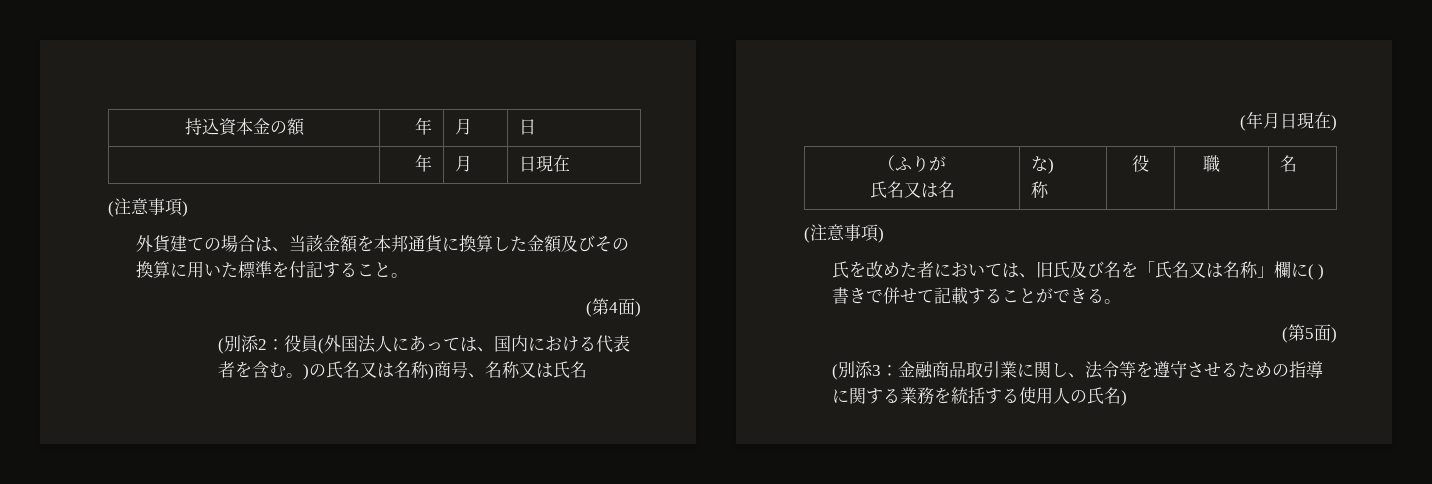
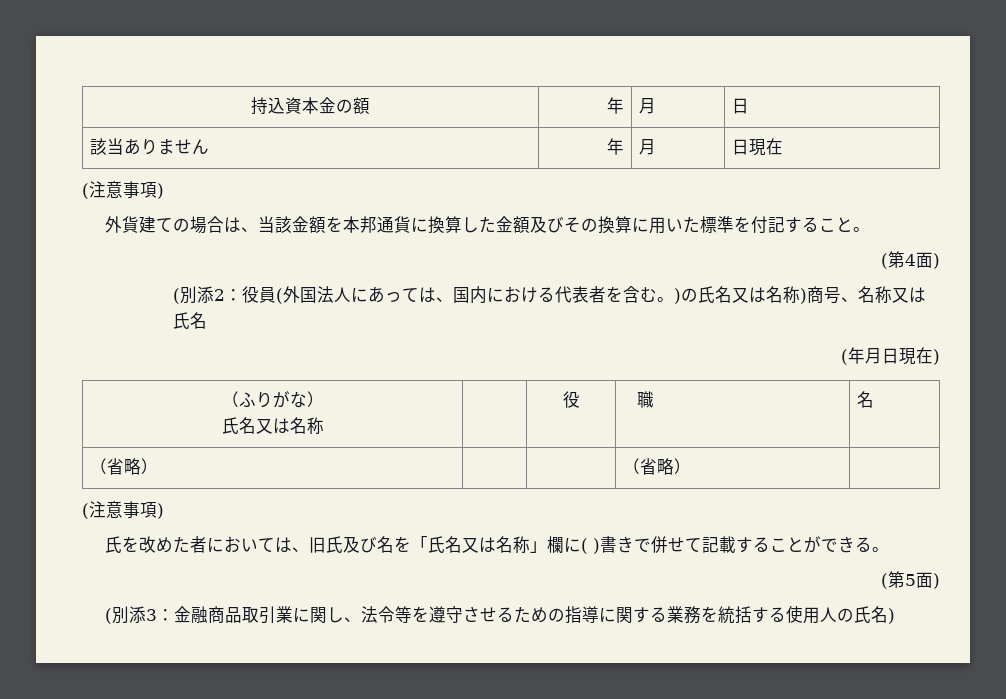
(536, 127) none -> [90,138,210,155] 該当ありません
[869,181,955,198] [1030,156,1054,174] [1030,181,1049,198] // 氏名又は名 | な) // 称 -> [289,391,324,408] [221,417,324,434] な） // 氏名又は名称 |
(1297, 163) none -> [90,458,159,475] [623,458,692,475] // （省略） | | | （省略） |

